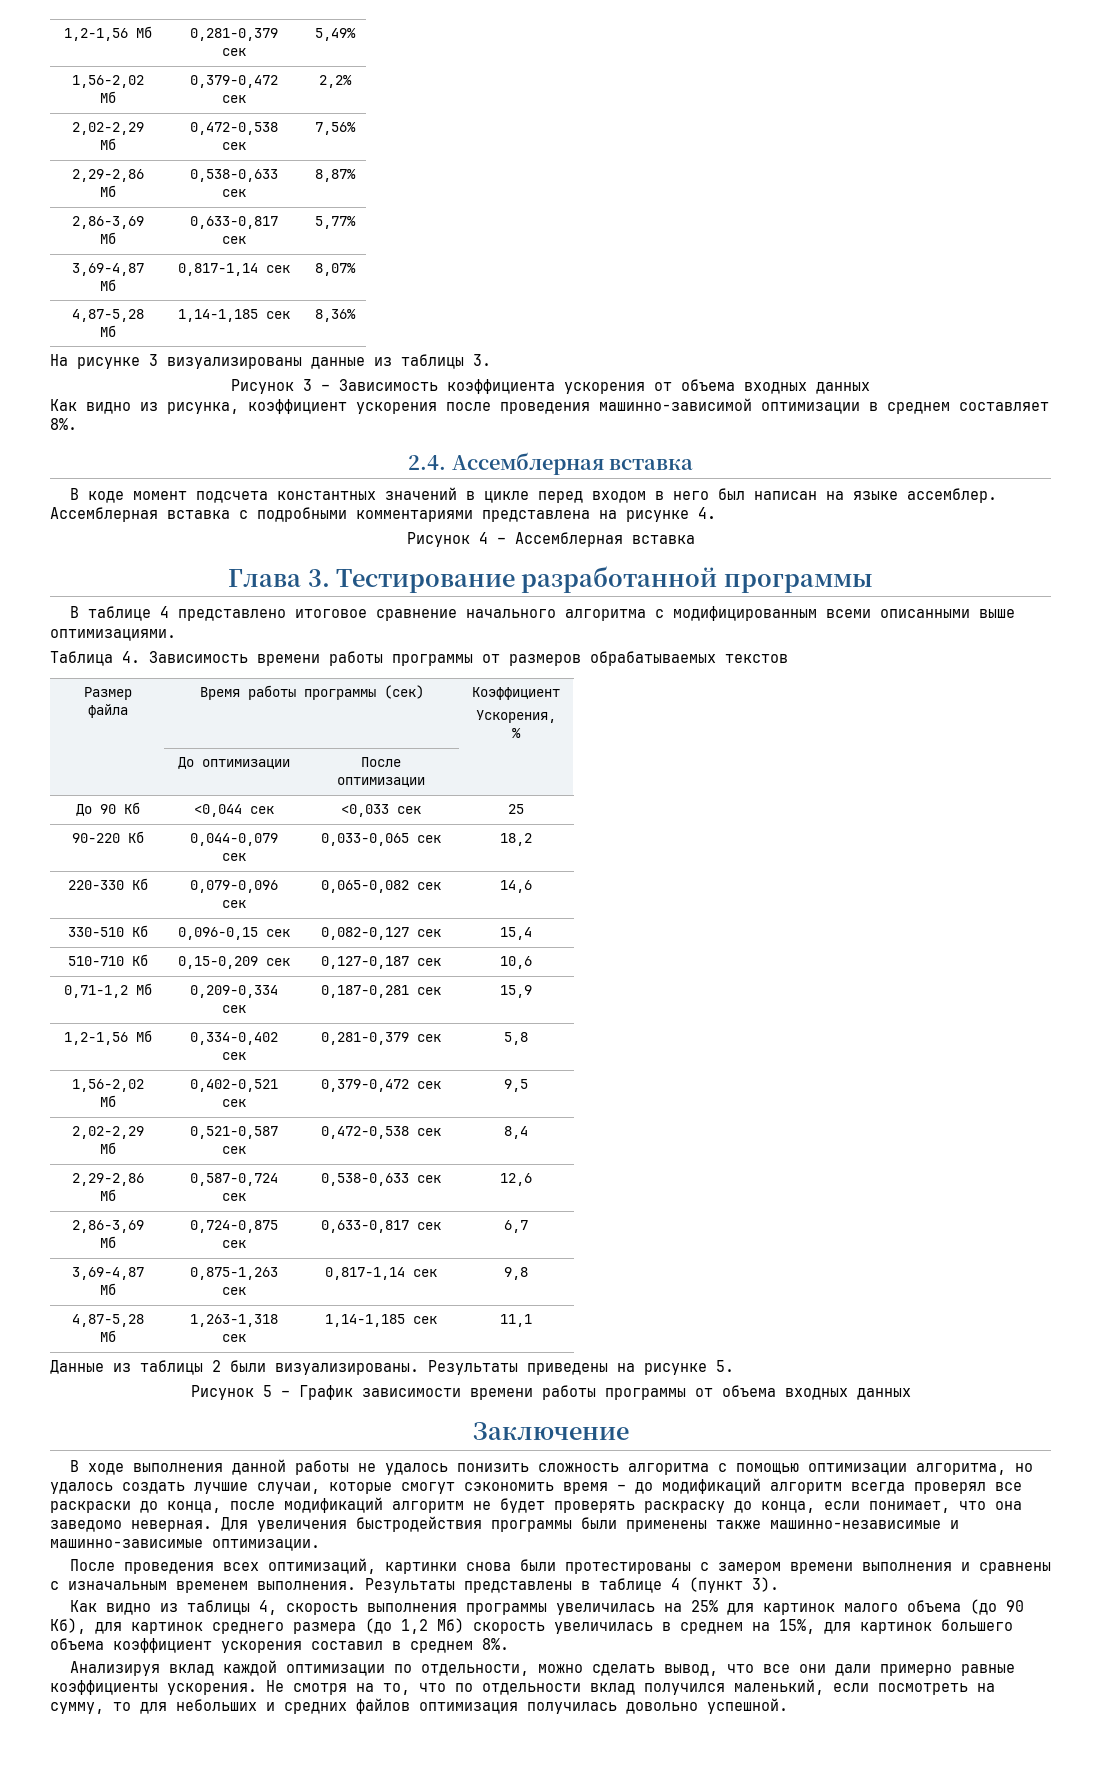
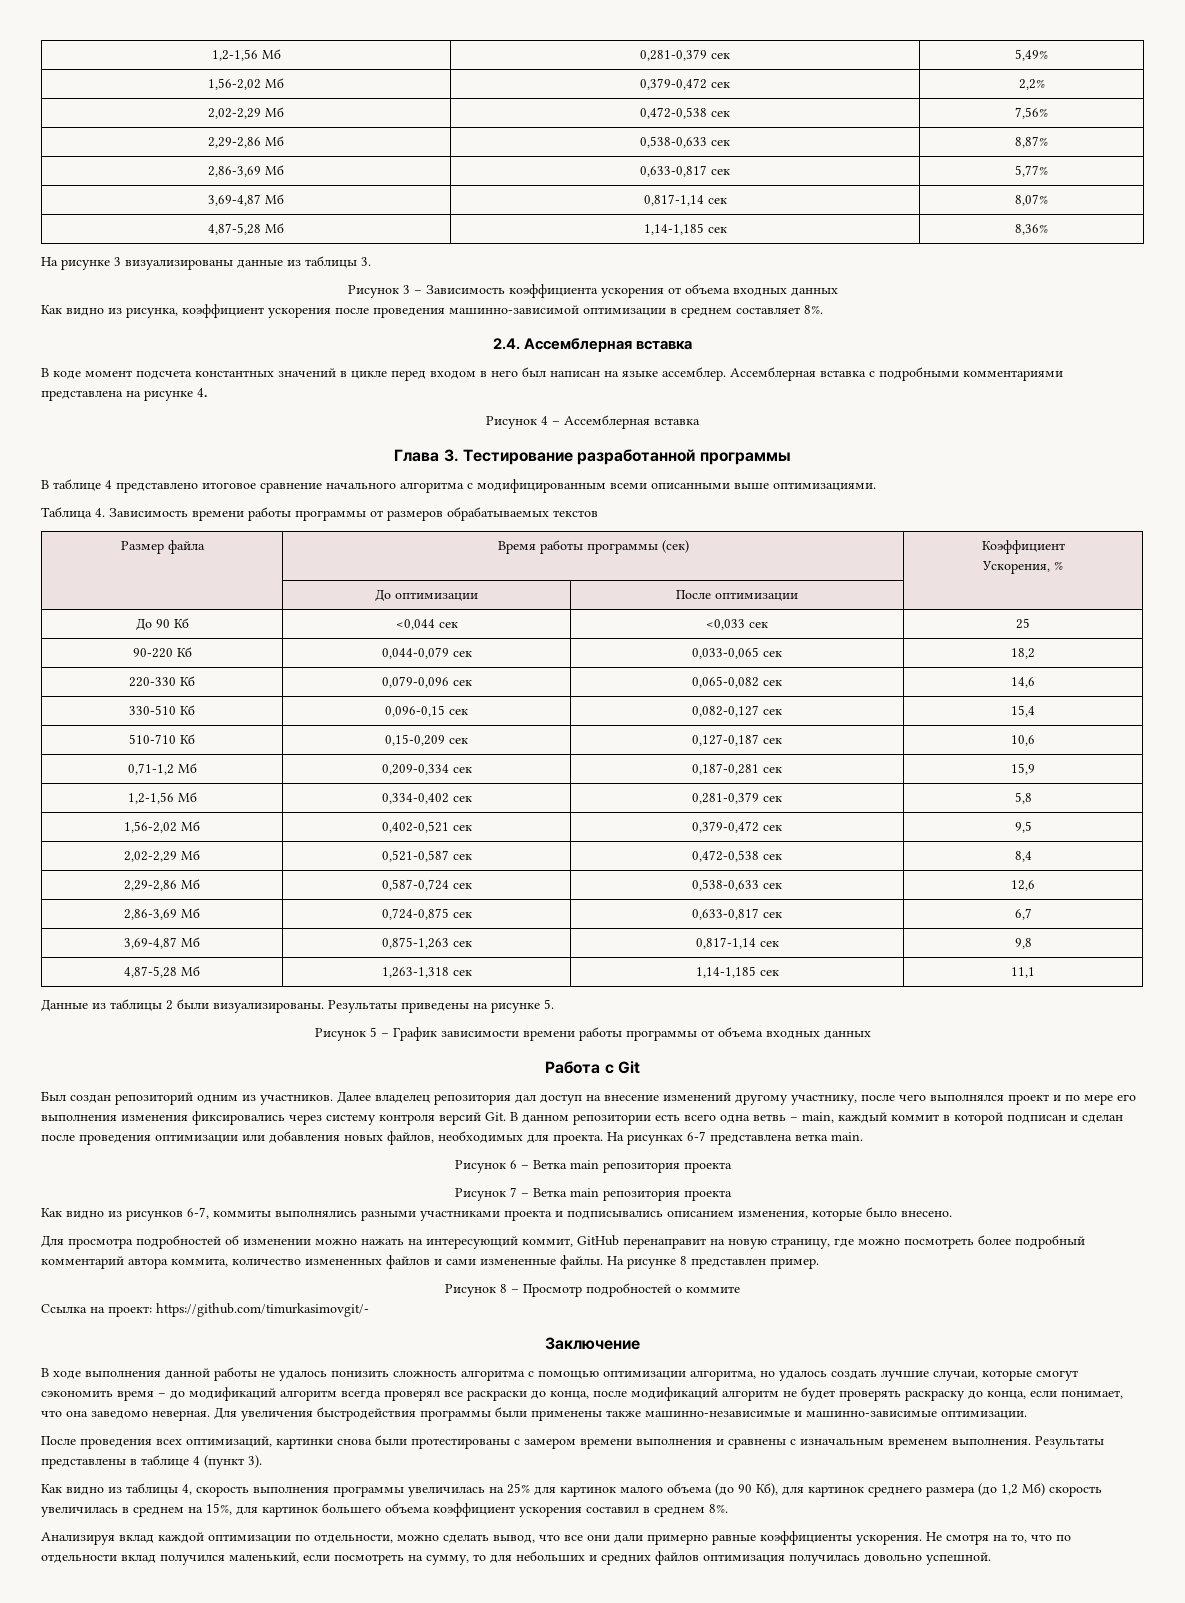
(911, 1394) none -> [545,1061,640,1074] [41,1091,1136,1105] [41,1111,1123,1125] [41,1131,863,1145] [454,1160,732,1173] [454,1187,732,1201] [41,1207,952,1221] [41,1235,1085,1249] [41,1255,819,1269] [445,1283,740,1297] [41,1303,369,1317] // Работа с Git // Был создан репозиторий одним из участников. Далее владелец репозитория дал доступ на внесение изменений другому участнику, после чего выполнялся проект и по мере его выполнения изменения фиксировались через систему контроля версий Git. В данном репозитории есть всего одна ветвь – main, каждый коммит в которой подписан и сделан после проведения оптимизации или добавления новых файлов, необходимых для проекта. На рисунках 6-7 представлена ветка main. // Рисунок 6 – Ветка main репозитория проекта // Рисунок 7 – Ветка main репозитория проекта // Как видно из рисунков 6-7, коммиты выполнялись разными участниками проекта и подписывались описанием изменения, которые было внесено. // Для просмотра подробностей об изменении можно нажать на интересующий коммит, GitHub перенаправит на новую страницу, где можно посмотреть более подробный комментарий автора коммита, количество измененных файлов и сами измененные файлы. На рисунке 8 представлен пример. // Рисунок 8 – Просмотр подробностей о коммите // Ссылка на проект: https://github.com/timurkasimovgit/-

